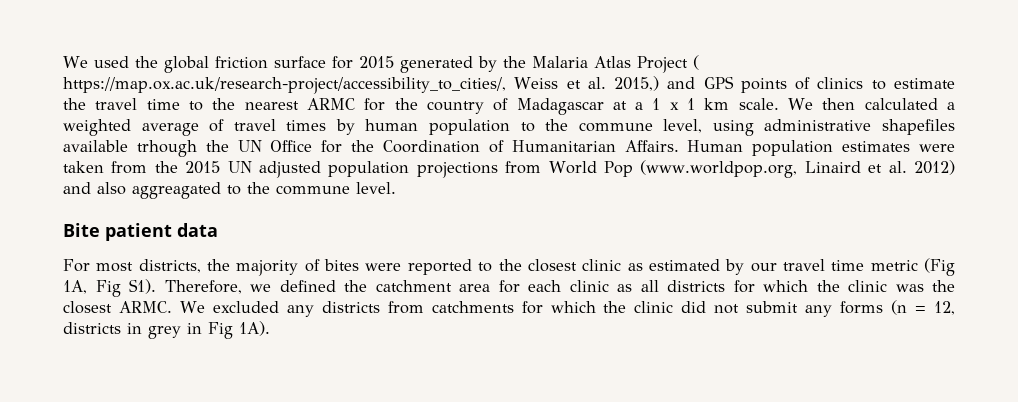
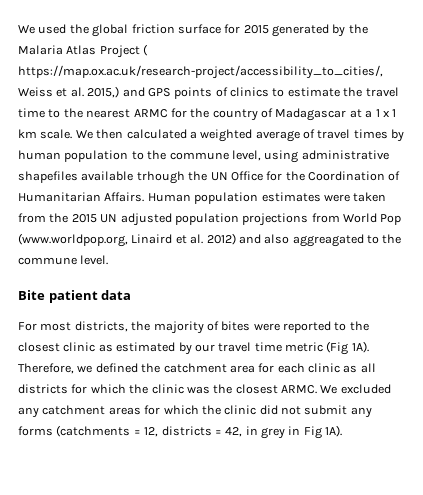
[63,279,156,297] 1A, Fig S1). -> [351,341,369,353] 1A).
[321,301,514,314] districts from catchments -> [42,405,141,415] catchment areas
[891,300,908,315] (n -> [56,425,131,437] (catchments
(121, 328) none -> [214,427,243,437] = 42,

